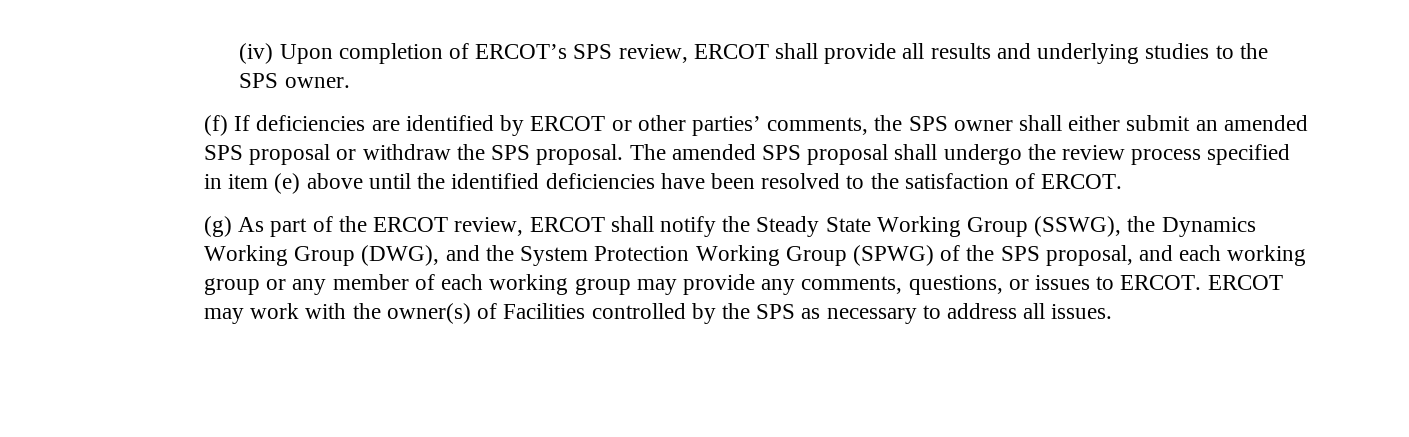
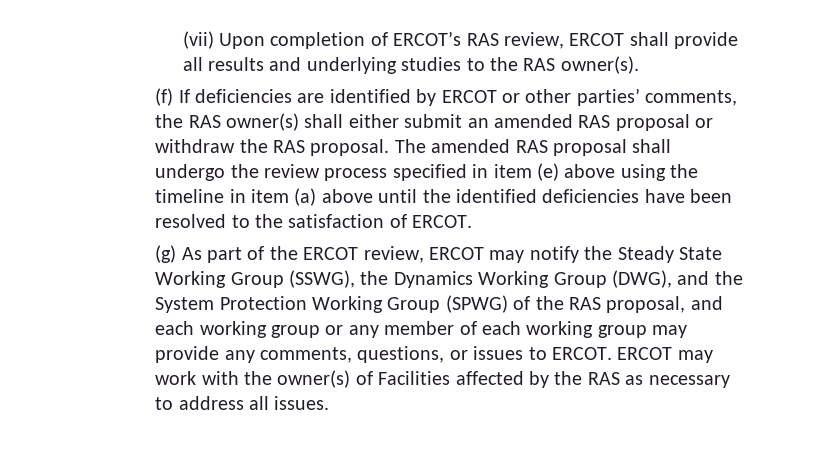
[239,43,274,64] (iv) -> [182,31,214,49] (vii)
[573,44,613,59] SPS -> [466,33,499,46] RAS
[239,73,350,88] SPS owner. -> [523,56,639,74] RAS owner(s).
[908,116,1013,131] SPS owner -> [188,113,299,131] RAS owner(s)
[204,145,244,160] SPS -> [578,115,611,128] RAS
[491,145,531,160] SPS -> [272,140,305,153] RAS
[761,145,801,160] SPS -> [515,140,548,153] RAS
(363, 181) none -> [620,164,699,181] [155,188,373,206] using the timeline in item (a) above
[610,216,654,232] shall -> [489,250,525,263] may
[1000,246,1040,261] SPS -> [568,297,601,310] RAS
[591,303,686,319] controlled -> [455,371,524,385] affected
[756,304,796,319] SPS -> [587,372,620,385] RAS

